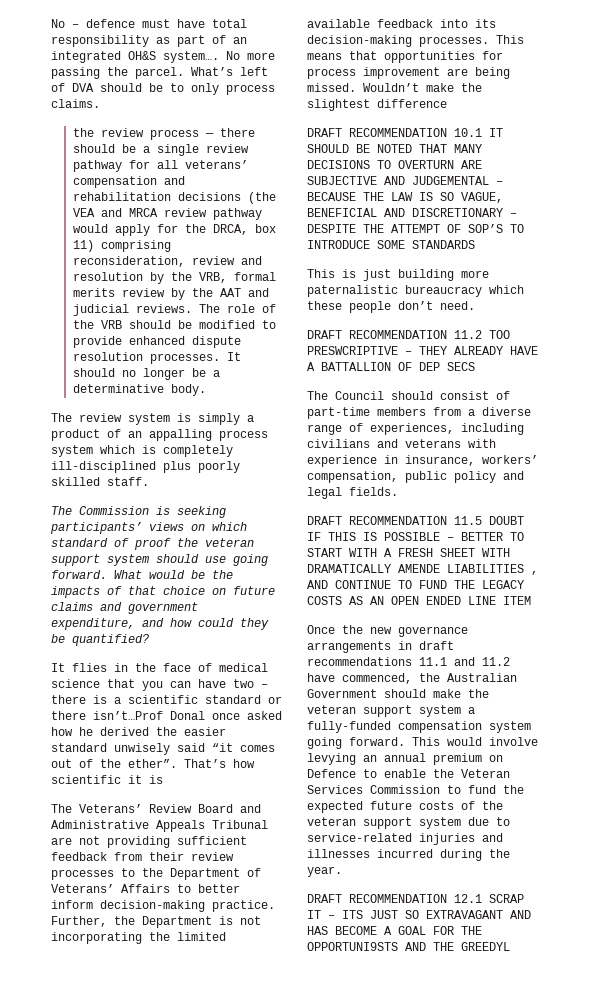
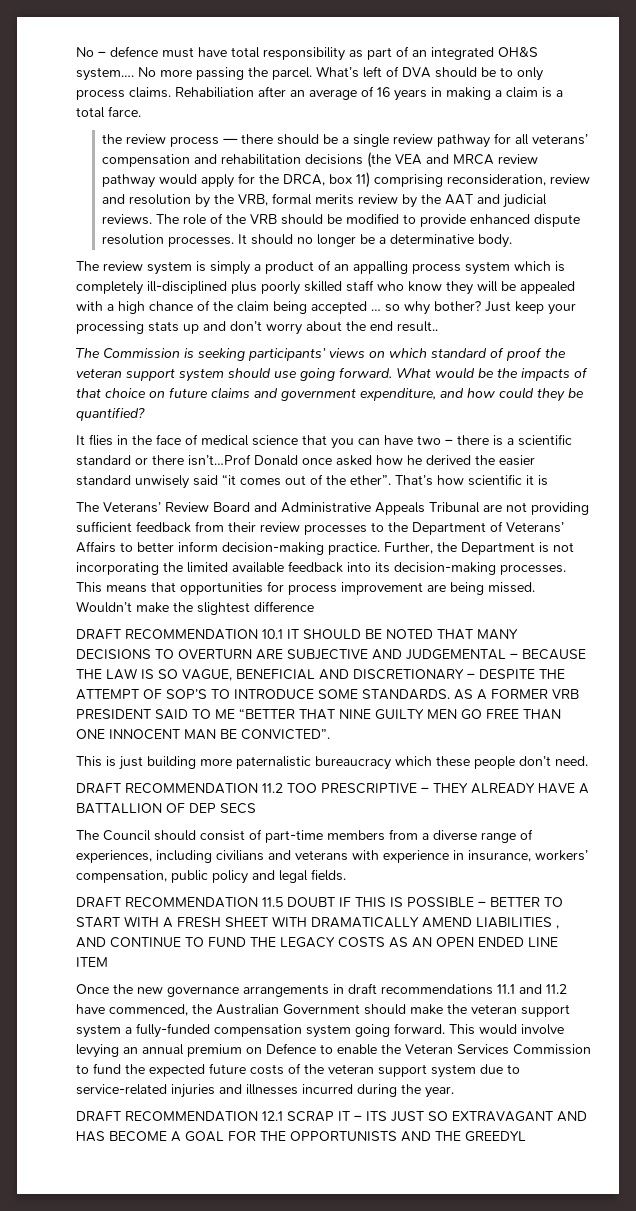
(100, 103) none -> [175,86,563,101] [76,106,141,118] Rehabiliation after an average of 16 years in making a claim is a total farce.
[107,477,149,486] staff. -> [346,280,575,295] [76,300,576,315] [76,321,438,335] staff who know they will be appealed with a high chance of the claim being accepted … so why bother? Just keep your processing stats up and don’t worry about the end result..
[170,711,205,720] Donal -> [254,455,298,466] Donald
[412,240,475,249] STANDARDS -> [362,689,579,700] [76,708,561,720] [76,729,330,740] STANDARDS. AS A FORMER VRB PRESIDENT SAID TO ME “BETTER THAT NINE GUILTY MEN GO FREE THAN ONE INNOCENT MAN BE CONVICTED”.
[307,346,398,355] PRESWCRIPTIVE -> [321,783,417,794] PRESCRIPTIVE
[398,564,440,573] AMENDE -> [422,917,472,928] AMEND
[307,942,398,951] OPPORTUNI9STS -> [290,1131,397,1141] OPPORTUNISTS

